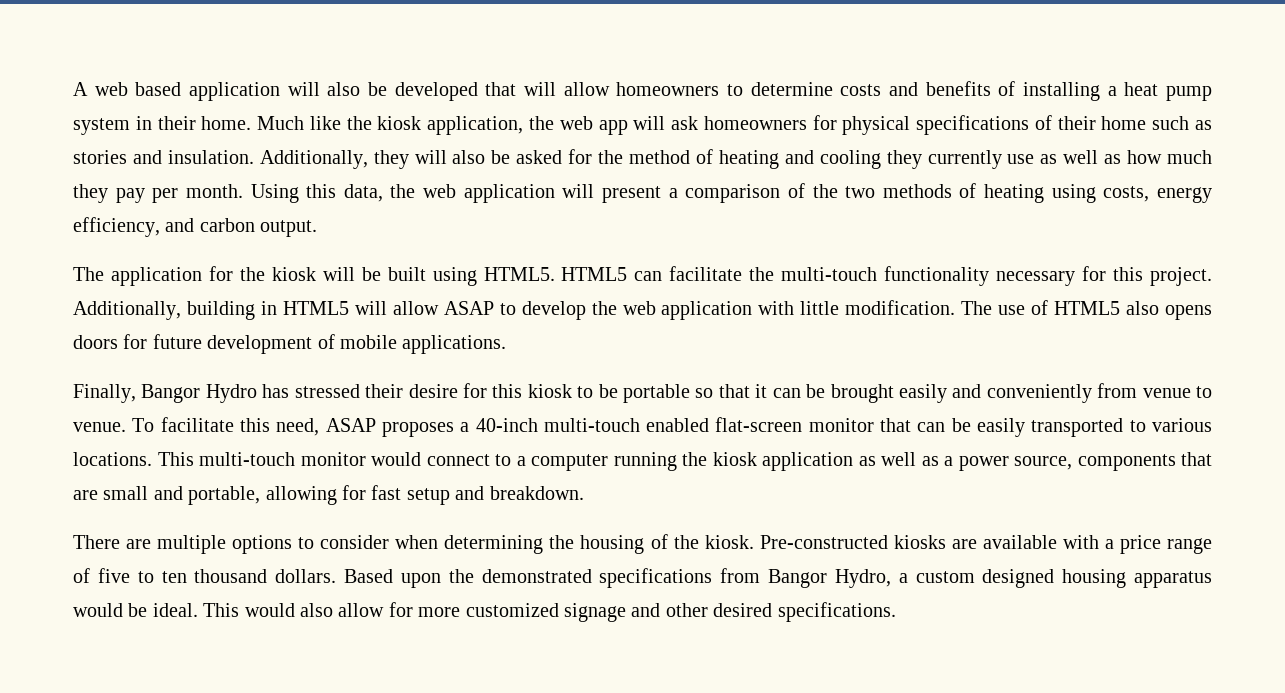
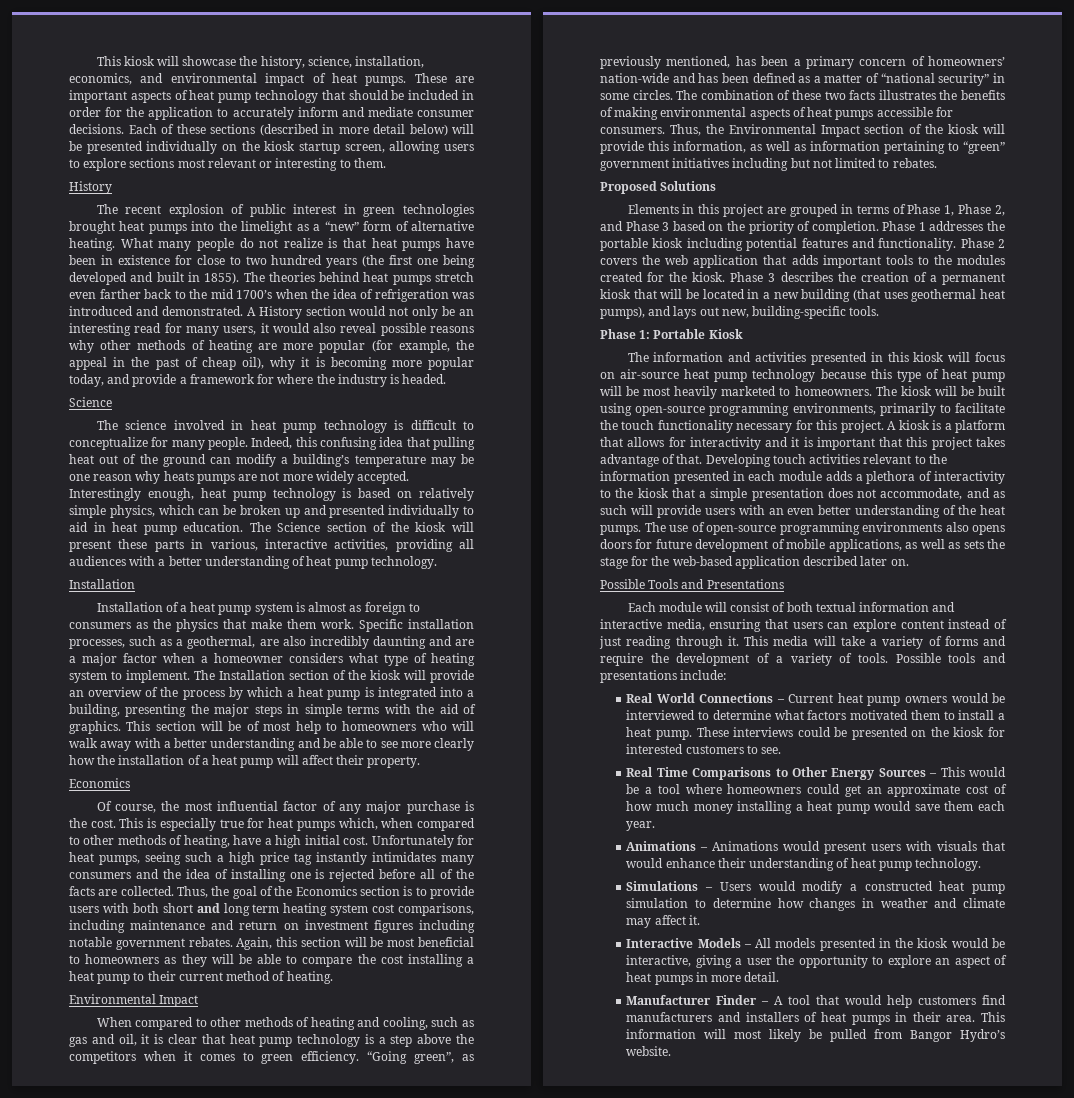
[73,81,1212,101] [73,115,1212,135] [73,149,1212,169] [73,183,1212,203] [73,217,318,237] [73,266,265,286] A web based application will also be developed that will allow homeowners to determine costs and benefits of installing a heat pump system in their home. Much like the kiosk application, the web app will ask homeowners for physical specifications of their home such as stories and insulation. Additionally, they will also be asked for the method of heating and cooling they currently use as well as how much they pay per month. Using this data, the web application will present a comparison of the two methods of heating using costs, energy efficiency, and carbon output. // The application for the -> [96,56,425,69] [69,73,474,86] [69,90,474,103] [69,107,474,120] [69,124,474,136] [69,141,474,154] [69,158,386,171] [69,181,112,194] [96,204,475,217] [69,221,475,234] [69,238,474,251] [69,255,476,268] [69,272,475,285] [69,289,474,302] [69,306,474,319] [69,323,475,336] [69,340,474,353] [69,357,474,370] [69,374,447,387] [69,397,112,407] [96,420,475,433] [69,437,475,450] [69,454,475,467] [69,471,410,484] [69,488,474,501] [69,505,474,518] [69,522,475,535] [69,539,474,552] [69,556,437,569] [69,579,135,589] [96,602,420,615] [69,619,474,632] [69,636,474,649] [69,653,475,666] [69,670,474,683] [69,687,474,700] [69,704,476,717] [69,721,475,734] [69,738,474,751] [69,755,421,768] [69,778,130,788] [96,801,474,814] [69,818,475,831] [69,835,474,848] [69,852,474,865] [69,869,475,882] [69,886,474,899] [69,903,474,916] [69,920,475,933] [69,937,474,950] [69,954,474,967] [69,971,333,984] [69,994,199,1007] [96,1017,474,1030] [69,1034,474,1047] [69,1051,475,1064] [600,56,1005,69] [600,73,1005,86] [600,90,1005,100] [600,107,953,120] [600,124,1006,137] [600,141,1005,154] [600,158,937,171] [600,181,717,194] [627,204,1005,217] [600,221,1005,234] [600,238,1005,251] [600,255,1005,268] [600,272,1005,285] [600,289,1005,302] [600,306,880,319] [600,329,743,339] [627,352,1005,365] [600,369,1006,382] [600,386,897,399] This kiosk will showcase the history, science, installation, economics, and environmental impact of heat pumps. These are important aspects of heat pump technology that should be included in order for the application to accurately inform and mediate consumer decisions. Each of these sections (described in more detail below) will be presented individually on the kiosk startup screen, allowing users to explore sections most relevant or interesting to them. // History // The recent explosion of public interest in green technologies brought heat pumps into the limelight as a “new” form of alternative heating. What many people do not realize is that heat pumps have been in existence for close to two hundred years (the first one being developed and built in 1855). The theories behind heat pumps stretch even farther back to the mid 1700’s when the idea of refrigeration was introduced and demonstrated. A History section would not only be an interesting read for many users, it would also reveal possible reasons why other methods of heating are more popular (for example, the appeal in the past of cheap oil), why it is becoming more popular today, and provide a framework for where the industry is headed. // Science // The science involved in heat pump technology is difficult to conceptualize for many people. Indeed, this confusing idea that pulling heat out of the ground can modify a building’s temperature may be one reason why heats pumps are not more widely accepted. Interestingly enough, heat pump technology is based on relatively simple physics, which can be broken up and presented individually to aid in heat pump education. The Science section of the kiosk will present these parts in various, interactive activities, providing all audiences with a better understanding of heat pump technology. // Installation // Installation of a heat pump system is almost as foreign to consumers as the physics that make them work. Specific installation processes, such as a geothermal, are also incredibly daunting and are a major factor when a homeowner considers what type of heating system to implement. The Installation section of the kiosk will provide an overview of the process by which a heat pump is integrated into a building, presenting the major steps in simple terms with the aid of graphics. This section will be of most help to homeowners who will walk away with a better understanding and be able to see more clearly how the installation of a heat pump will affect their property. // Economics // Of course, the most influential factor of any major purchase is the cost. This is especially true for heat pumps which, when compared to other methods of heating, have a high initial cost. Unfortunately for heat pumps, seeing such a high price tag instantly intimidates many consumers and the idea of installing one is rejected before all of the facts are collected. Thus, the goal of the Economics section is to provide users with both short and long term heating system cost comparisons, including maintenance and return on investment figures including notable government rebates. Again, this section will be most beneficial to homeowners as they will be able to compare the cost installing a heat pump to their current method of heating. // Environmental Impact // When compared to other methods of heating and cooling, such as gas and oil, it is clear that heat pump technology is a step above the competitors when it comes to green efficiency. “Going green”, as previously mentioned, has been a primary concern of homeowners’ nation-wide and has been defined as a matter of “national security” in some circles. The combination of these two facts illustrates the benefits of making environmental aspects of heat pumps accessible for consumers. Thus, the Environmental Impact section of the kiosk will provide this information, as well as information pertaining to “green” government initiatives including but not limited to rebates. // Proposed Solutions // Elements in this project are grouped in terms of Phase 1, Phase 2, and Phase 3 based on the priority of completion. Phase 1 addresses the portable kiosk including potential features and functionality. Phase 2 covers the web application that adds important tools to the modules created for the kiosk. Phase 3 describes the creation of a permanent kiosk that will be located in a new building (that uses geothermal heat pumps), and lays out new, building-specific tools. // Phase 1: Portable Kiosk // The information and activities presented in this kiosk will focus on air-source heat pump technology because this type of heat pump will be most heavily marketed to homeowners. The
[483,267,663,281] HTML5. HTML5 can -> [635,403,951,416] open-source programming environments, primarily to
[781,267,878,281] multi-touch -> [621,420,655,430] touch
[73,300,1121,320] Additionally, building in HTML5 will allow ASAP to develop the web application with little modification. The use of HTML5 -> [887,420,1005,433] [600,437,1005,450] [600,454,947,467] [600,471,1005,484] [600,488,1005,501] [600,505,1005,518] [600,522,942,535] A kiosk is a platform that allows for interactivity and it is important that this project takes advantage of that. Developing touch activities relevant to the information presented in each module adds a plethora of interactivity to the kiosk that a simple presentation does not accommodate, and as such will provide users with an even better understanding of the heat pumps. The use of open-source programming environments
[402,335,507,354] [73,383,1212,403] [73,417,1212,437] [73,452,1212,471] [73,485,584,505] [73,534,1212,554] [73,568,1213,588] [73,602,896,622] applications. // Finally, Bangor Hydro has stressed their desire for this kiosk to be portable so that it can be brought easily and conveniently from venue to venue. To facilitate this need, ASAP proposes a 40-inch multi-touch enabled flat-screen monitor that can be easily transported to various locations. This multi-touch monitor would connect to a computer running the kiosk application as well as a power source, components that are small and portable, allowing for fast setup and breakdown. // There are multiple options to consider when determining the housing of the kiosk. Pre-constructed kiosks are available with a price range of five to ten thousand dollars. Based upon the demonstrated specifications from Bangor Hydro, a custom designed housing apparatus would be ideal. This would also allow for more customized signage and other desired specifications. -> [828,539,1005,552] [600,556,909,569] [600,579,784,589] [627,602,956,612] [600,619,1007,632] [599,636,1006,649] [600,653,1006,666] [600,670,727,683] [626,693,1006,706] [626,710,1005,720] [626,727,1005,740] [626,744,782,754] [626,767,1006,780] [626,784,1007,797] [626,801,1005,814] [626,821,656,831] [626,841,1005,854] [626,858,982,871] [626,881,1005,894] [626,898,1005,911] [626,915,700,928] [626,938,1005,951] [626,955,1008,968] [626,972,780,985] [626,995,1006,1008] [626,1012,1005,1025] [626,1029,1005,1042] [626,1046,672,1056] applications, as well as sets the stage for the web-based application described later on. // Possible Tools and Presentations // Each module will consist of both textual information and interactive media, ensuring that users can explore content instead of just reading through it. This media will take a variety of forms and require the development of a variety of tools. Possible tools and presentations include: // Real World Connections – Current heat pump owners would be interviewed to determine what factors motivated them to install a heat pump. These interviews could be presented on the kiosk for interested customers to see. // Real Time Comparisons to Other Energy Sources – This would be a tool where homeowners could get an approximate cost of how much money installing a heat pump would save them each year. // Animations – Animations would present users with visuals that would enhance their understanding of heat pump technology. // Simulations – Users would modify a constructed heat pump simulation to determine how changes in weather and climate may affect it. // Interactive Models – All models presented in the kiosk would be interactive, giving a user the opportunity to explore an aspect of heat pumps in more detail. // Manufacturer Finder – A tool that would help customers find manufacturers and installers of heat pumps in their area. This information will most likely be pulled from Bangor Hydro’s website.

